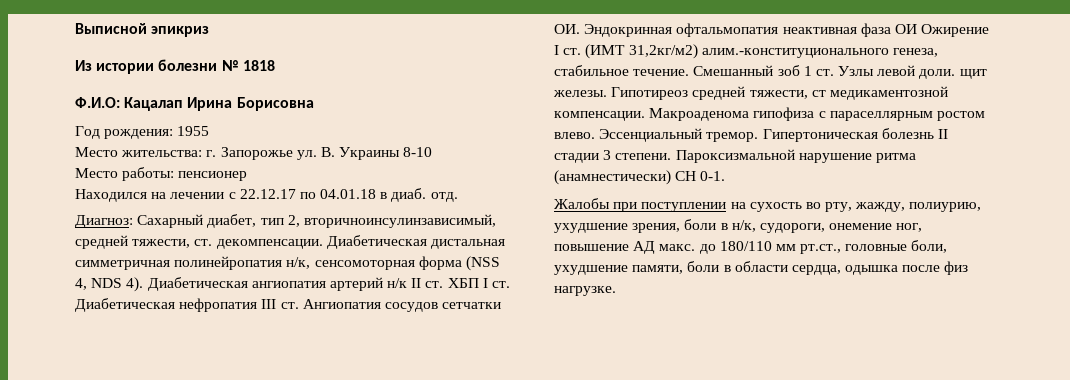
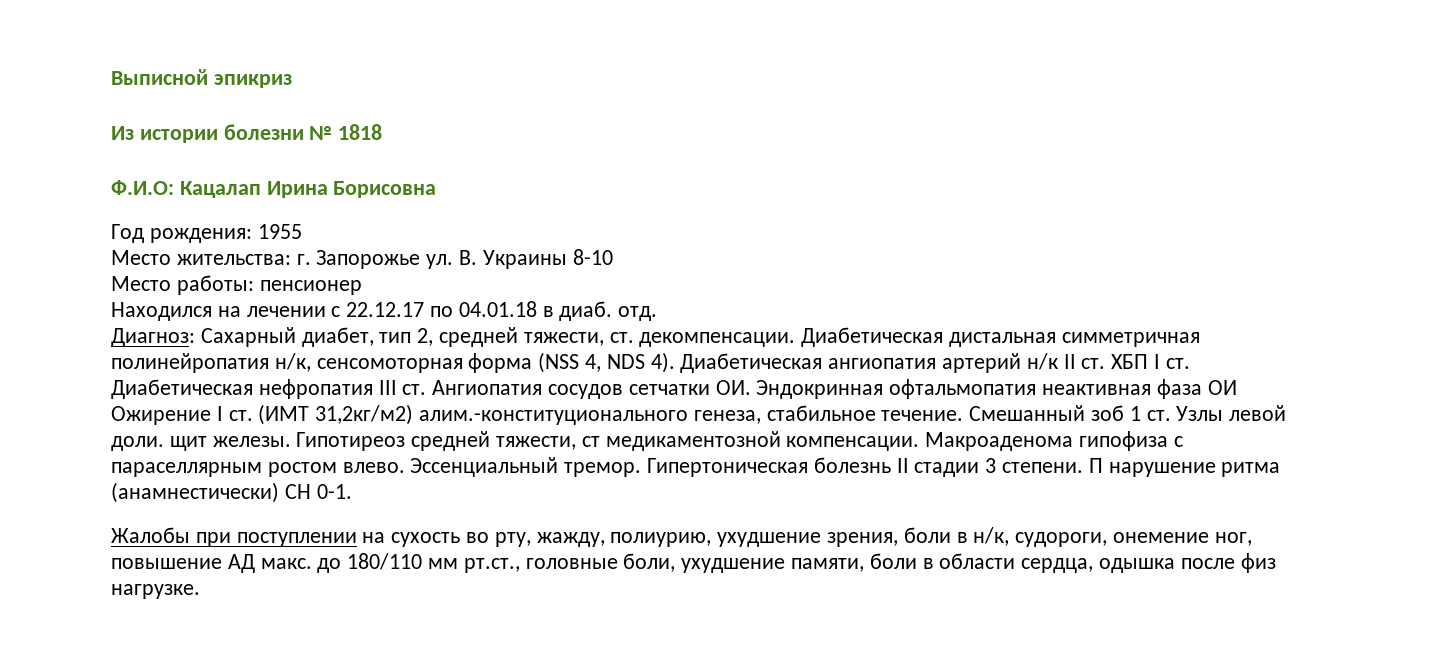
[303,214,496,228] вторичноинсулинзависимый, -> (434, 337) none
[675,149,795,163] Пароксизмальной -> [1088,458,1103,473] П

